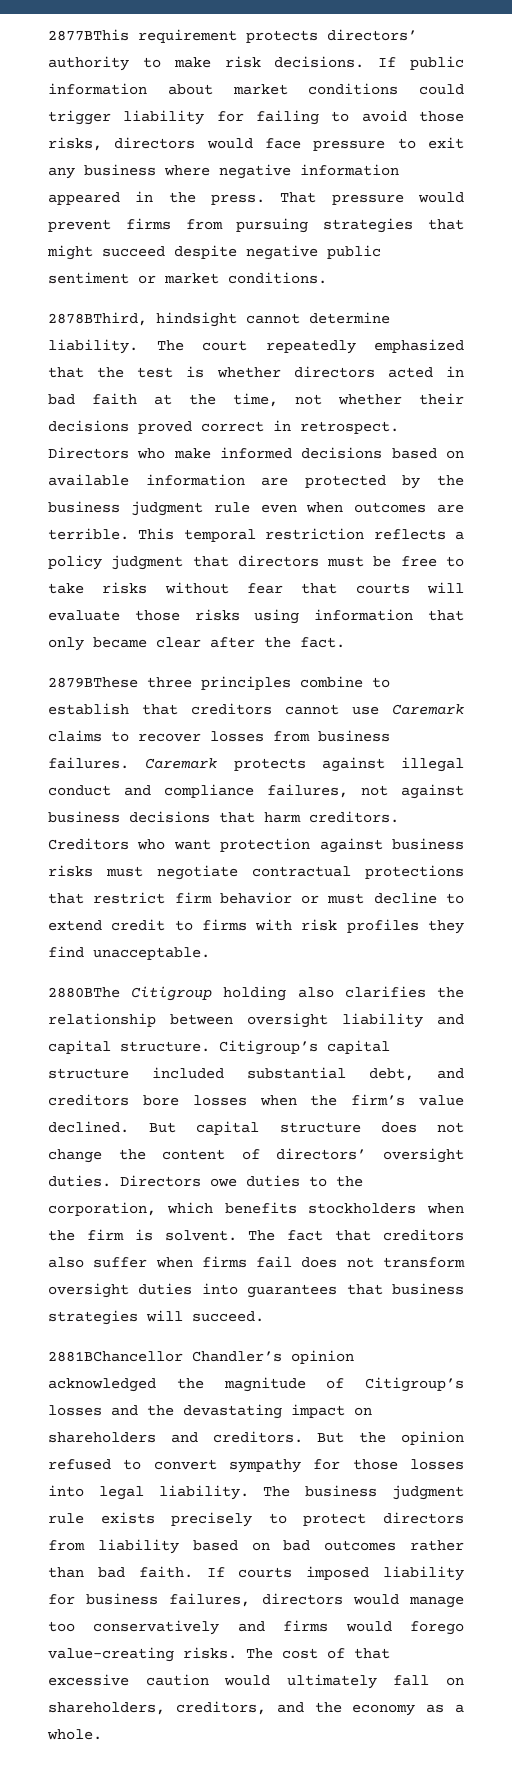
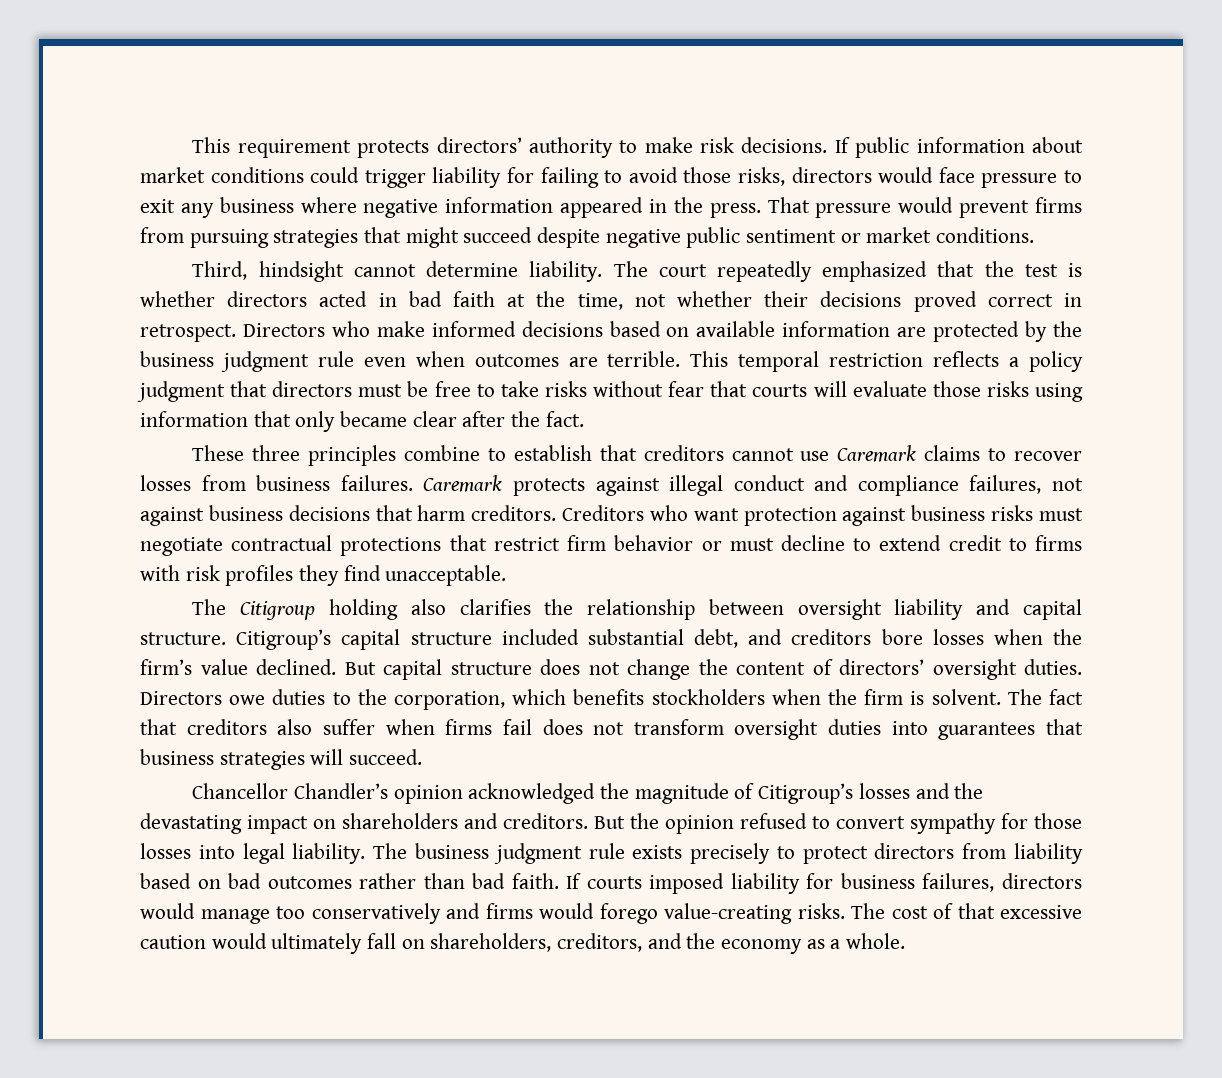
[48,29,129,41] 2877BThis -> [192,137,231,153] This
[48,312,147,326] 2878BThird, -> [192,261,248,280] Third,
[48,677,138,688] 2879BThese -> [192,445,245,461] These
[48,987,120,998] 2880BThe -> [192,599,227,615] The
[48,1351,183,1362] 2881BChancellor -> [192,783,289,799] Chancellor

